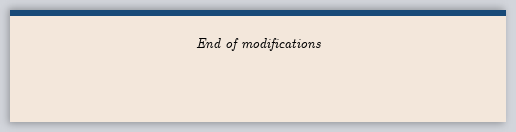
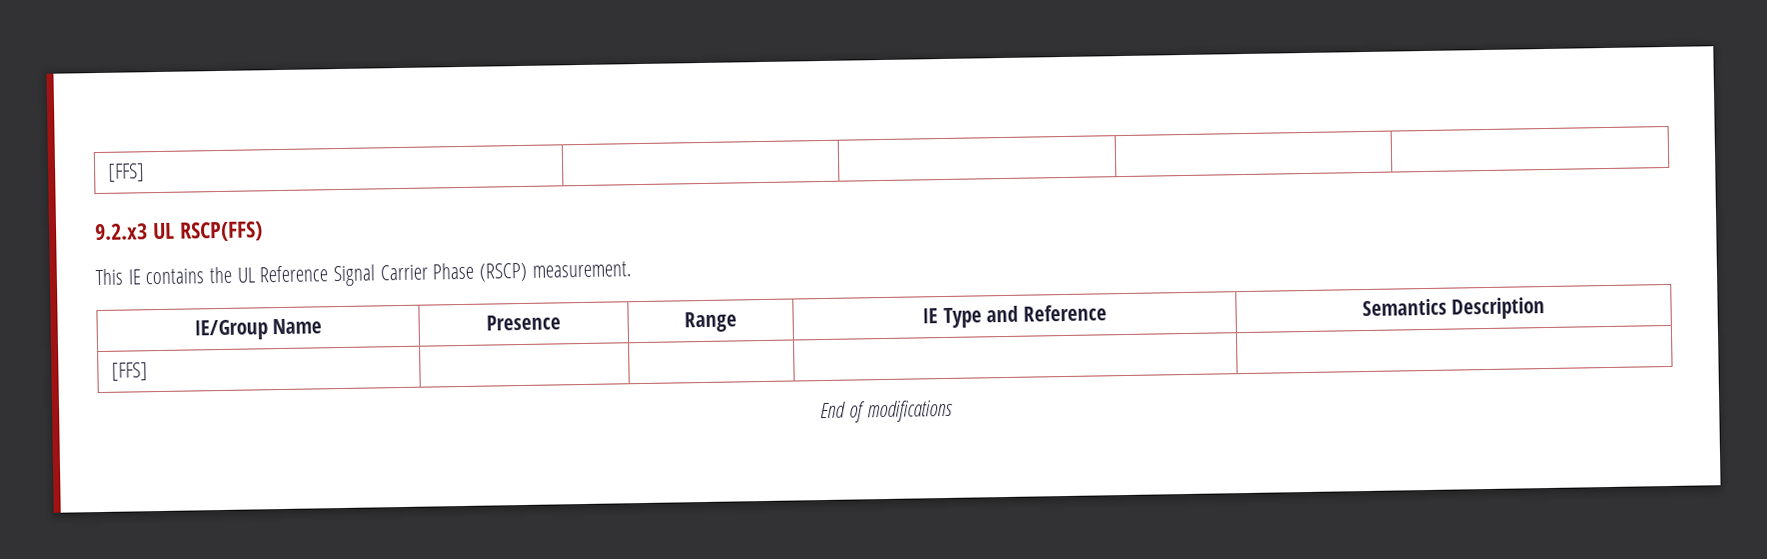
(195, 43) none -> [106,163,145,182] [94,221,263,242] [95,261,631,287] [193,318,323,341] [486,314,561,331] [684,311,737,333] [921,304,1108,329] [1361,297,1546,320] [110,362,148,381] [FFS] | | | | // 9.2.x3 UL RSCP(FFS) // This IE contains the UL Reference Signal Carrier Phase (RSCP) measurement. // IE/Group Name | Presence | Range | IE Type and Reference | Semantics Description // [FFS] | | | | //

